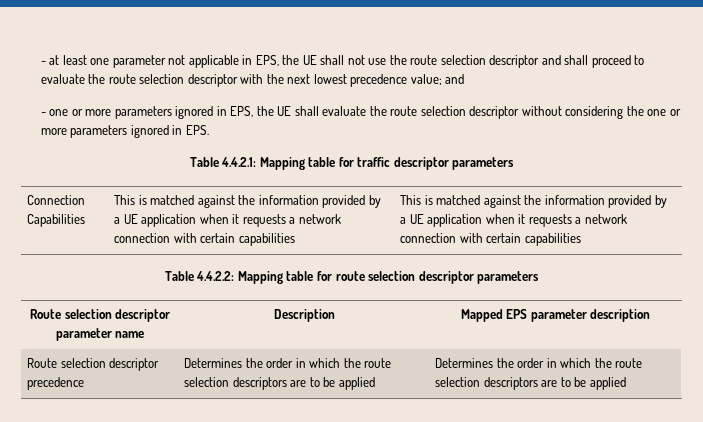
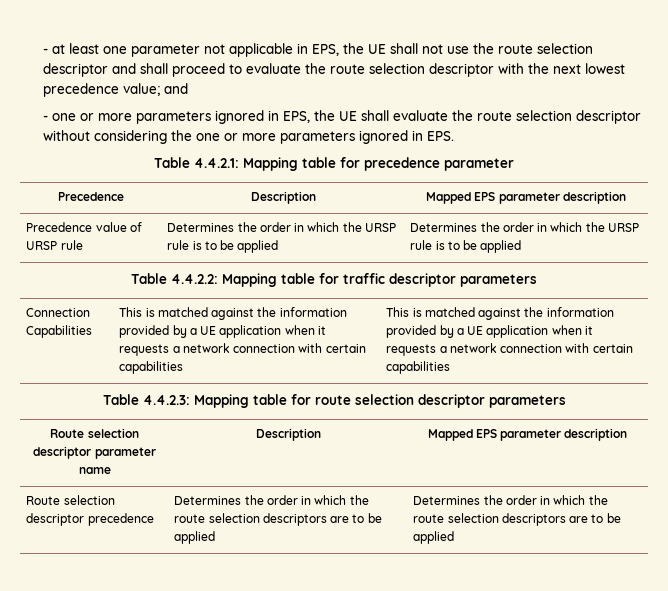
(354, 162) none -> [364,157,514,171] [58,192,124,201] [250,191,316,204] [426,191,626,204] [26,222,142,232] [26,240,83,250] [167,222,396,232] [167,240,279,253] [410,222,639,232] [410,240,522,253] [131,273,339,287] precedence parameter // Precedence | Description | Mapped EPS parameter description // Precedence value of URSP rule | Determines the order in which the URSP rule is to be applied | Determines the order in which the URSP rule is to be applied // Table 4.4.2.2: Mapping table for
[196,271,235,281] 4.4.2.2: -> [142,395,190,405] 4.4.2.3:

